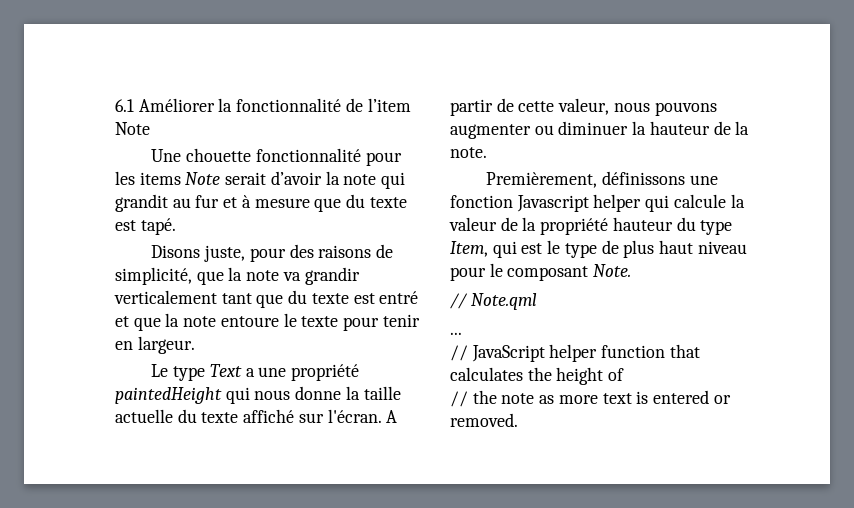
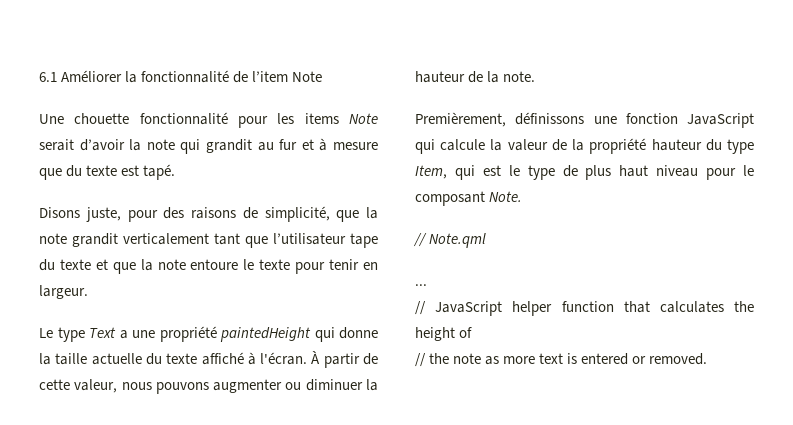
[282,267,360,285] va grandir -> [72,233,118,247] grandit
[288,290,419,304] du texte est entré -> [273,233,378,248] [39,259,91,271] l’utilisateur tape du texte
[254,390,291,400] nous -> (335, 334) none
[298,409,398,423] sur l'écran. A -> [247,351,321,365] à l'écran. À
[516,194,642,212] Javascript helper -> [687,113,754,128] JavaScript

